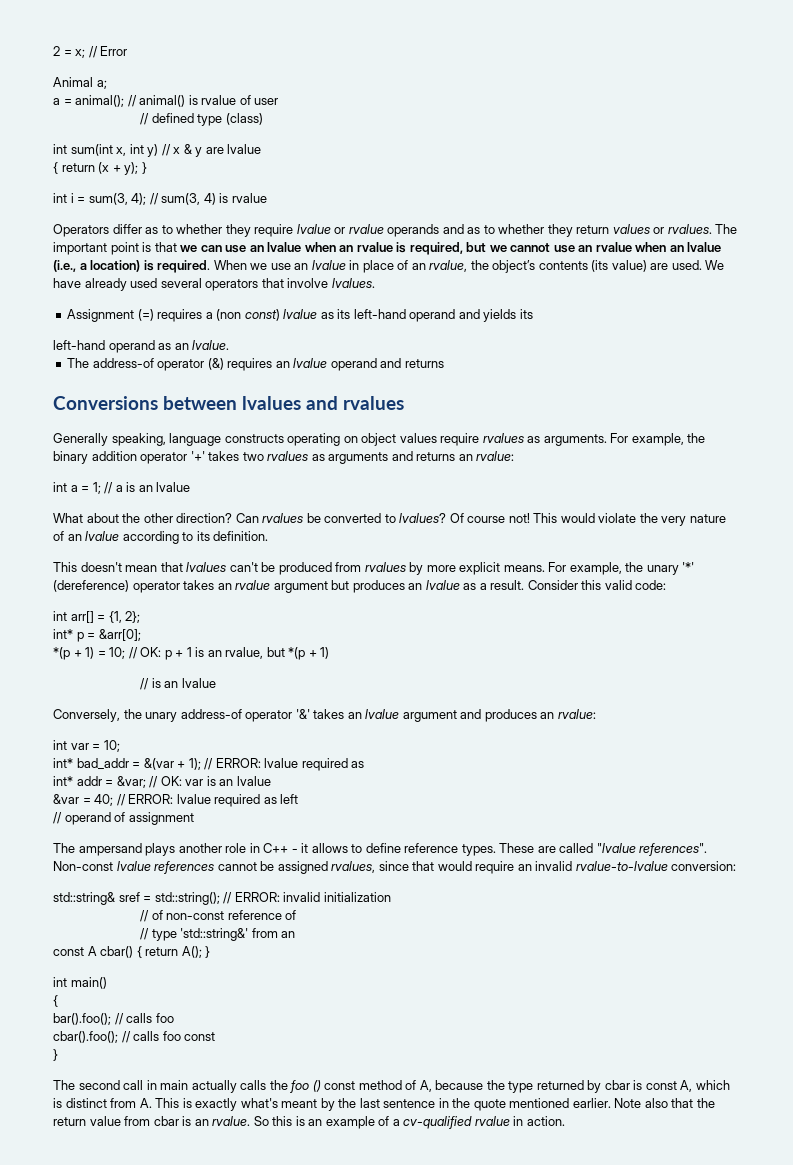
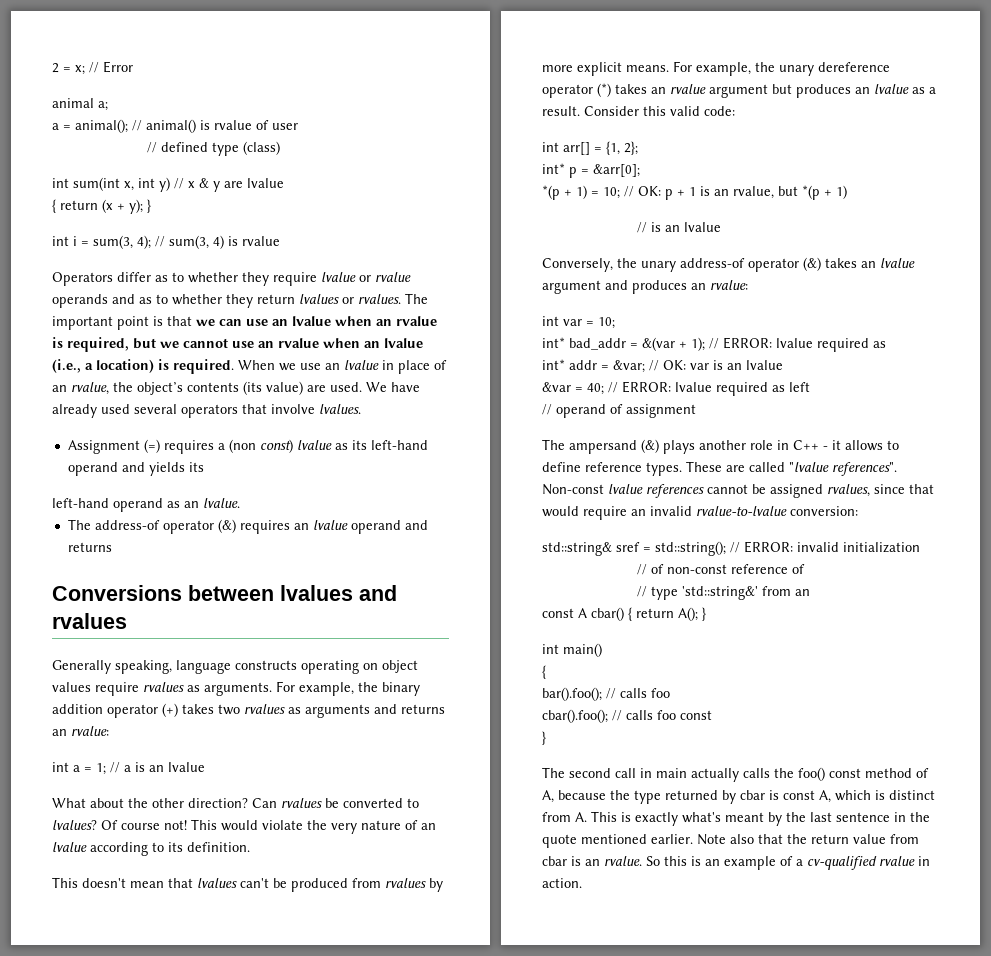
[53,77,93,87] Animal -> [52,98,94,108] animal
[612,224,650,234] values -> [299,294,339,304] lvalues
[190,451,205,461] '+' -> [162,703,178,717] (+)
[682,562,695,572] [53,580,180,593] '*' (dereference) operator -> [818,62,890,72] [542,83,611,98] dereference operator (*)
[295,709,310,719] '&' -> [803,257,821,271] (&)
(142, 849) none -> [641,439,659,453] (&)
[290,1080,321,1093] foo () -> [798,767,825,781] foo()

